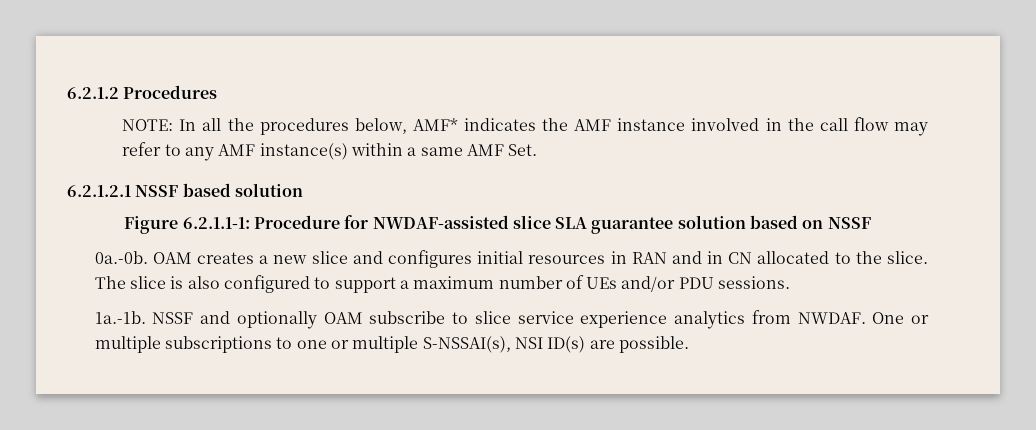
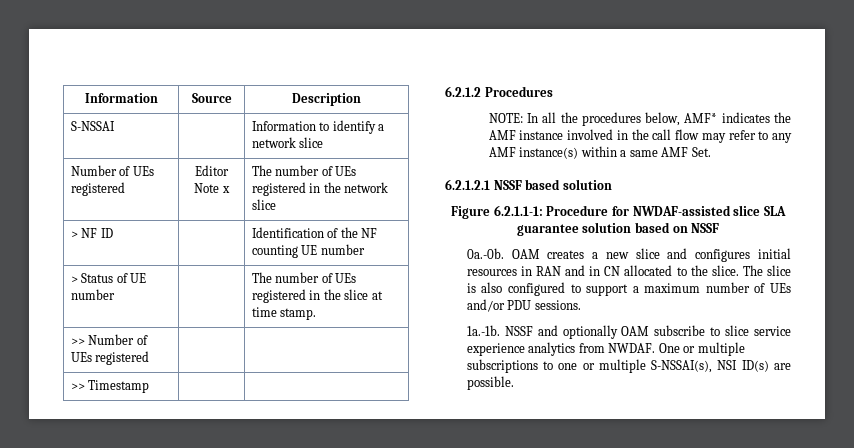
(67, 93) none -> [84,93,158,103] [191,93,232,103] [292,93,361,106] [70,121,115,131] [251,120,385,134] [251,137,324,148] [70,165,154,176] [70,182,125,196] [195,165,229,176] [194,183,230,193] [251,165,357,176] [251,182,389,196] [251,199,276,210] [70,228,113,238] [251,227,378,238] [251,244,365,258] [70,273,147,283] [70,289,115,300] [251,272,357,283] [251,289,383,303] [251,307,317,320] [70,334,148,345] [70,351,150,365] [70,380,150,393] Information | Source | Description // S-NSSAI | | Information to identify a network slice // Number of UEs registered | Editor Note x | The number of UEs registered in the network slice // > NF ID | | Identification of the NF counting UE number // > Status of UE number | | The number of UEs registered in the slice at time stamp. // >> Number of UEs registered | | // >> Timestamp | | //

